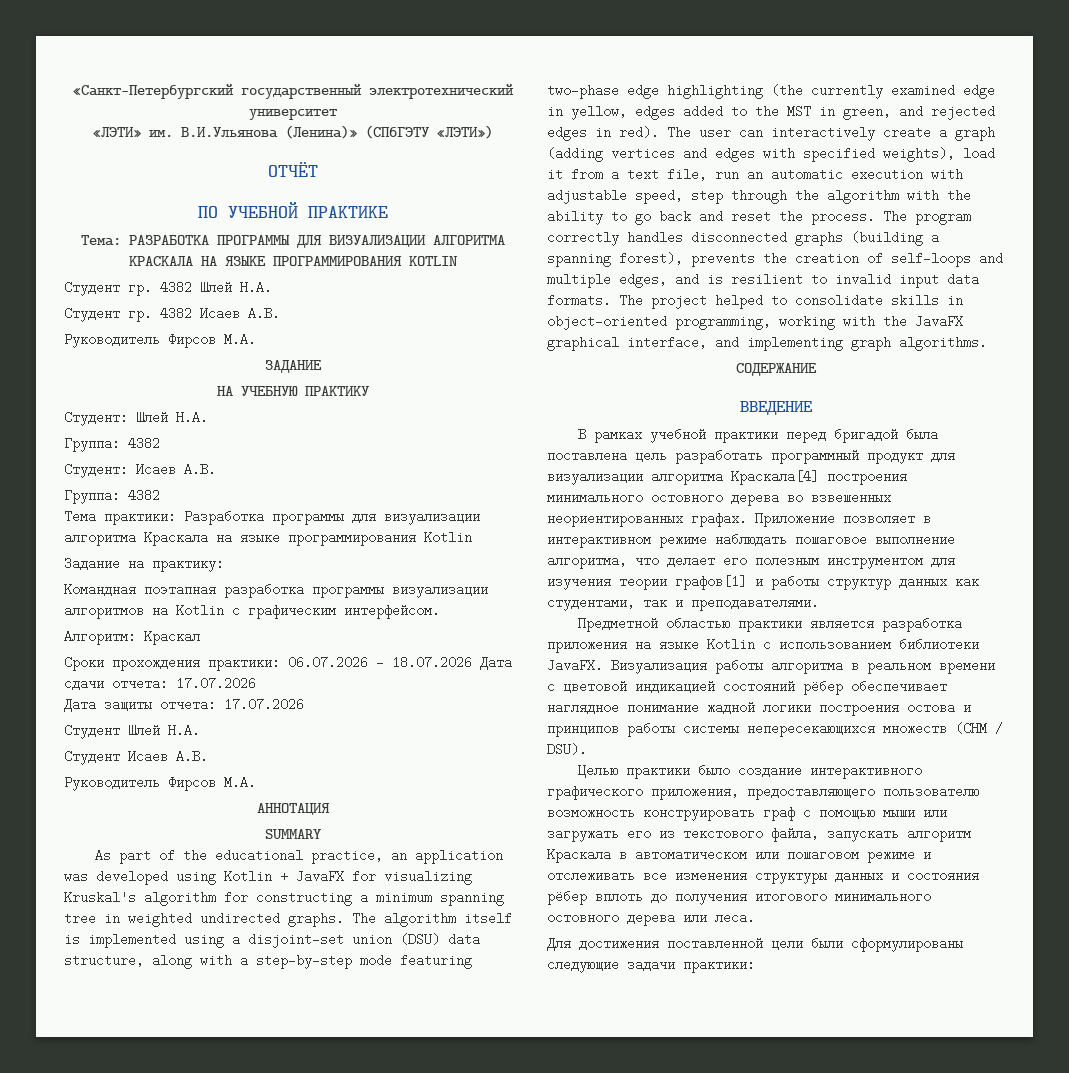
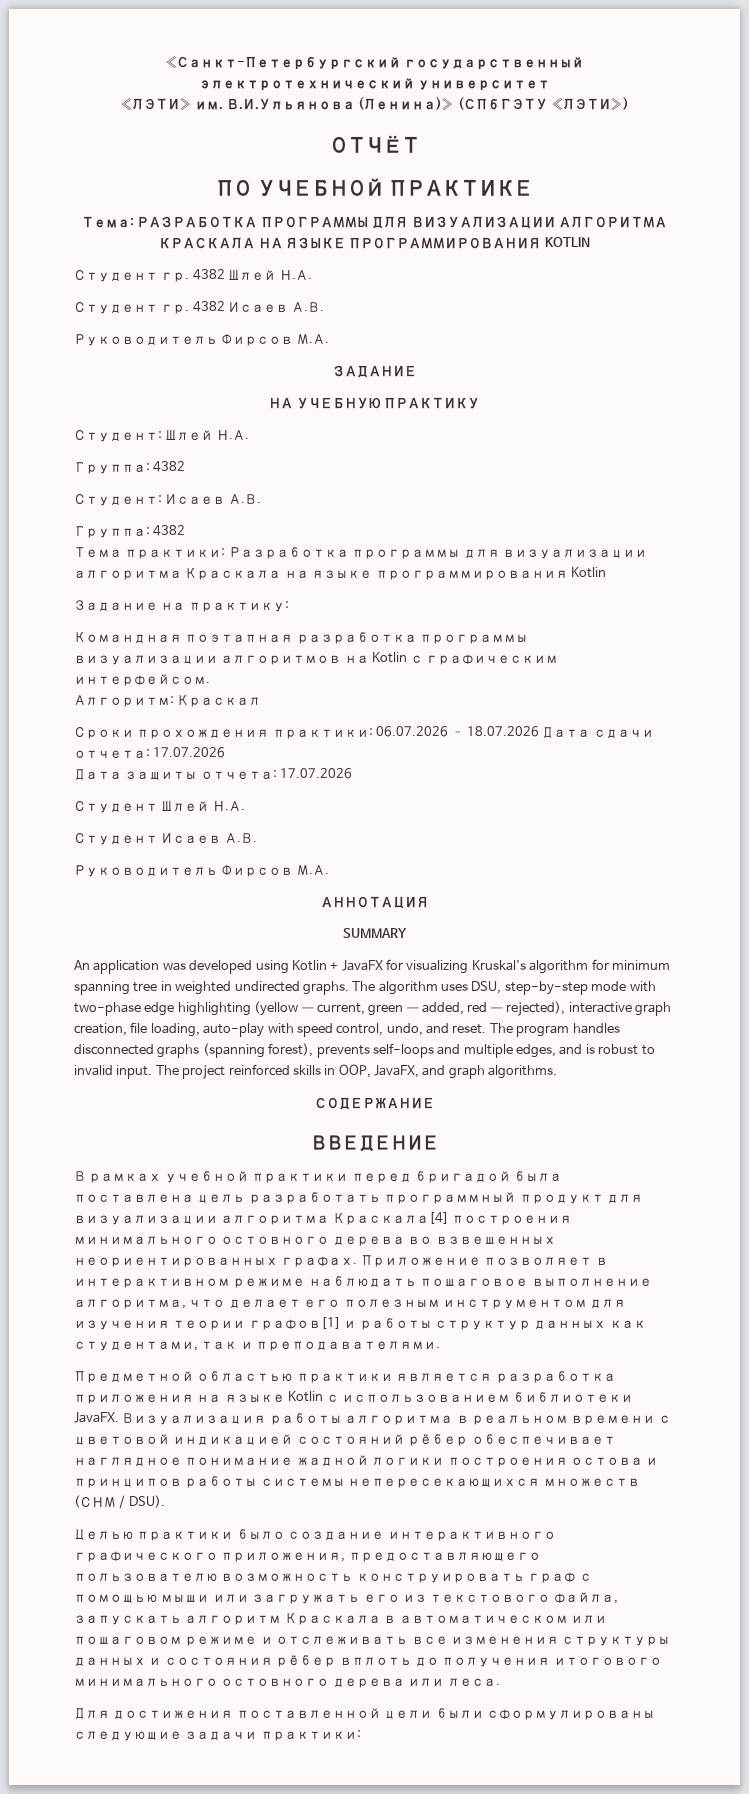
[94,849,407,864] As part of the educational practice, an -> [74,960,90,970] An
[256,891,368,906] constructing a -> (609, 964) none
[464,912,512,925] [64,933,480,948] [64,954,248,969] itself is implemented using a disjoint-set union (DSU) data structure, along with a -> [441,981,502,994] uses DSU,
[400,954,472,969] featuring -> [629,981,656,992] with
[771,84,995,99] [547,105,995,120] [547,126,995,141] [547,147,995,162] [547,168,963,181] [547,189,971,204] [547,210,875,225] (the currently examined edge in yellow, edges added to the MST in green, and rejected edges in red). The user can interactively create a graph (adding vertices and edges with specified weights), load it from a text file, run an automatic execution with adjustable speed, step through the algorithm with the ability to go back and reset the process. -> [254,1001,671,1016] [74,1022,487,1037] (yellow — current, green — added, red — rejected), interactive graph creation, file loading, auto-play with speed control, undo, and reset.
[547,231,619,246] correctly -> (570, 1031) none
[851,231,939,246] [547,252,883,267] (building a spanning forest), prevents the creation of -> [202,1043,370,1058] (spanning forest), prevents
[731,273,803,286] resilient -> [598,1044,639,1055] robust
[899,273,979,288] [547,294,963,309] [547,315,963,330] [547,336,843,351] input data formats. The project helped to consolidate skills in object-oriented programming, working with the JavaFX graphical interface, and implementing -> [116,1064,446,1079] input. The project reinforced skills in OOP, JavaFX, and

